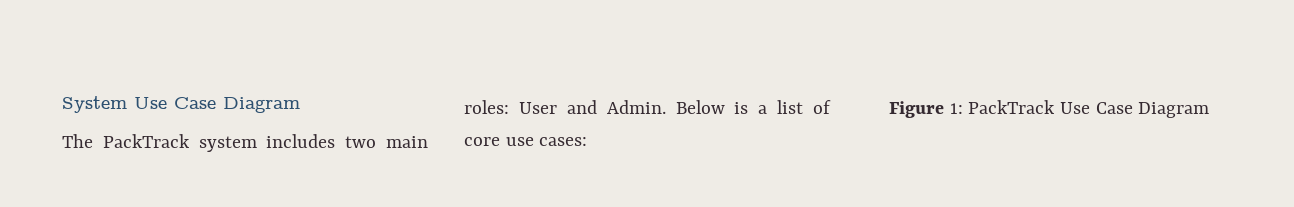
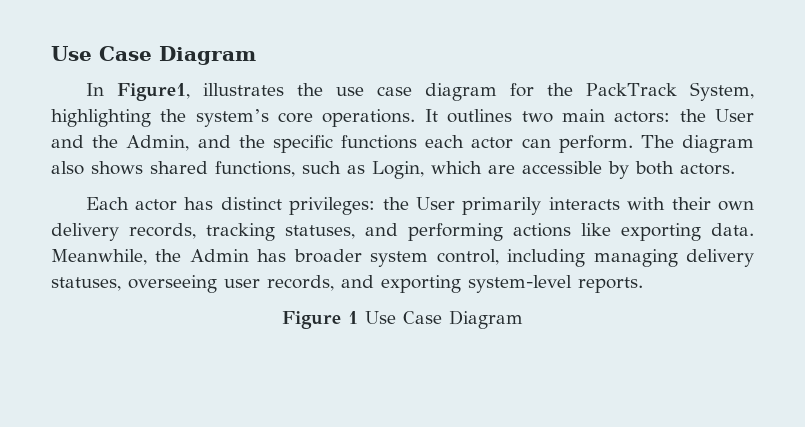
[62,96,127,113] System -> (51, 53) none
[62,134,428,152] [464,100,831,114] [464,137,588,146] The PackTrack system includes two main roles: User and Admin. Below is a list of core use cases: -> [85,82,754,101] [51,109,755,127] [51,135,754,153] [51,161,735,179] [85,197,754,215] [51,223,754,241] [51,249,755,267] [51,275,643,293] In Figure1, illustrates the use case diagram for the PackTrack System, highlighting the system’s core operations. It outlines two main actors: the User and the Admin, and the specific functions each actor can perform. The diagram also shows shared functions, such as Login, which are accessible by both actors. // Each actor has distinct privileges: the User primarily interacts with their own delivery records, tracking statuses, and performing actions like exporting data. Meanwhile, the Admin has broader system control, including managing delivery statuses, overseeing user records, and exporting system-level reports.
[949,100,1056,114] 1: PackTrack -> [348,311,358,324] 1

